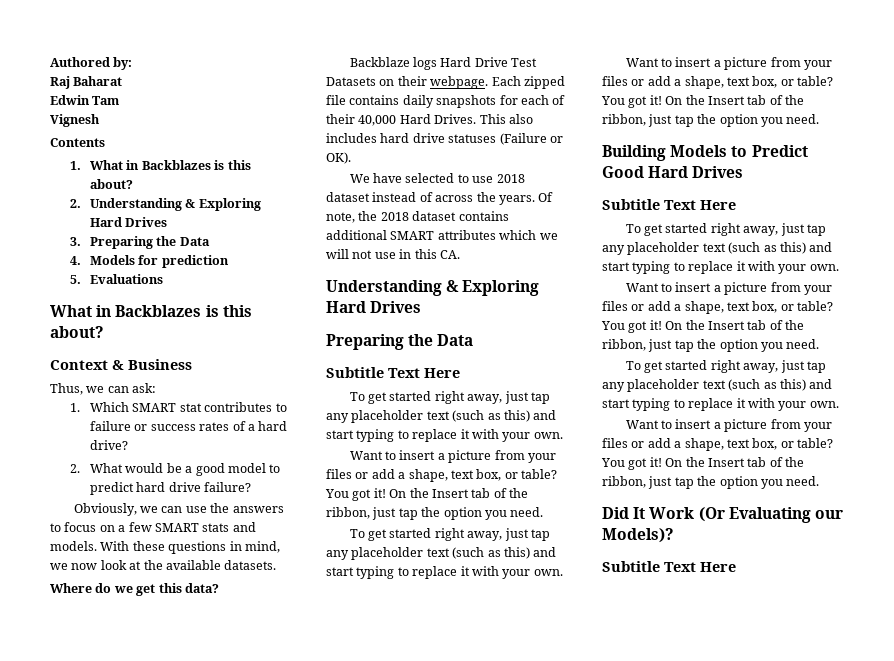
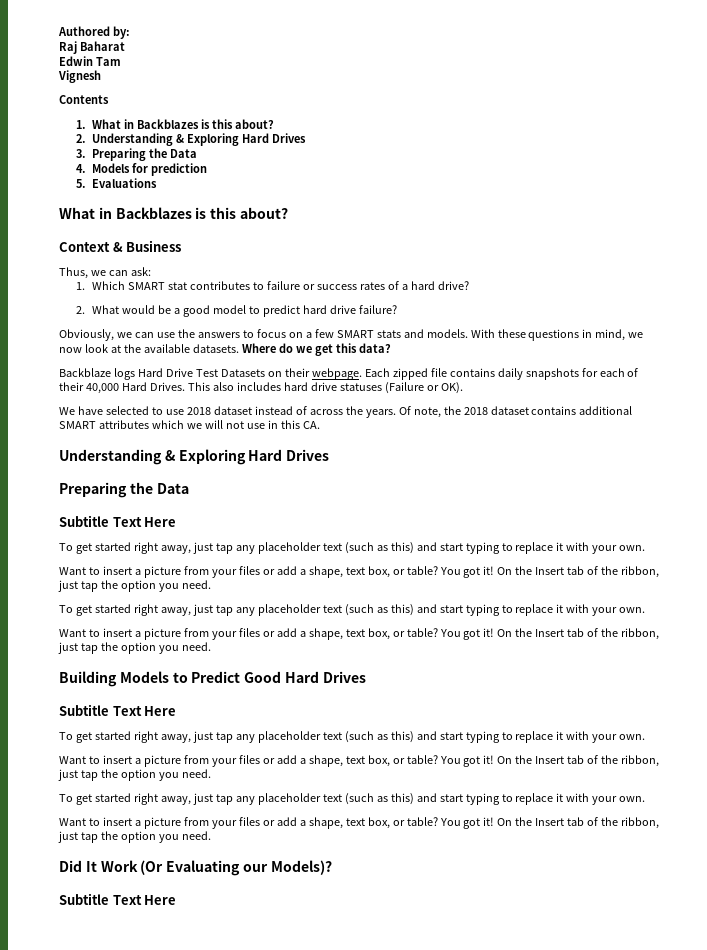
(277, 565) // -> (239, 348) none

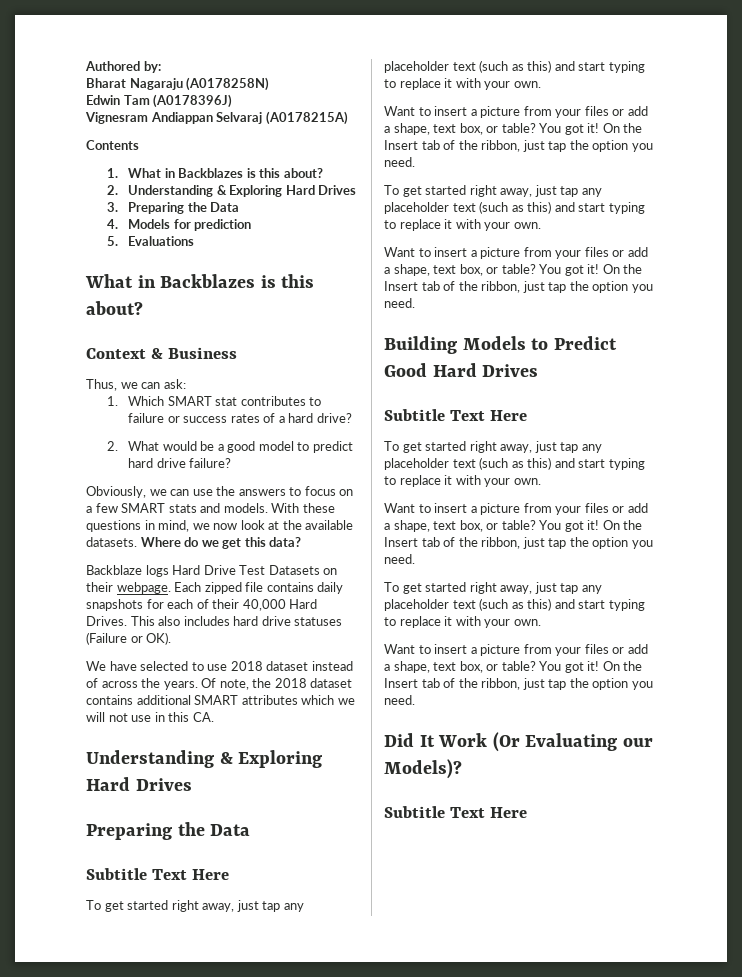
[59,41,125,54] Raj Baharat -> [86,77,270,91] Bharat Nagaraju (A0178258N)
[58,70,101,83] // Vignesh -> [153,94,233,108] [85,111,348,125] (A0178396J) // Vignesram Andiappan Selvaraj (A0178215A)

